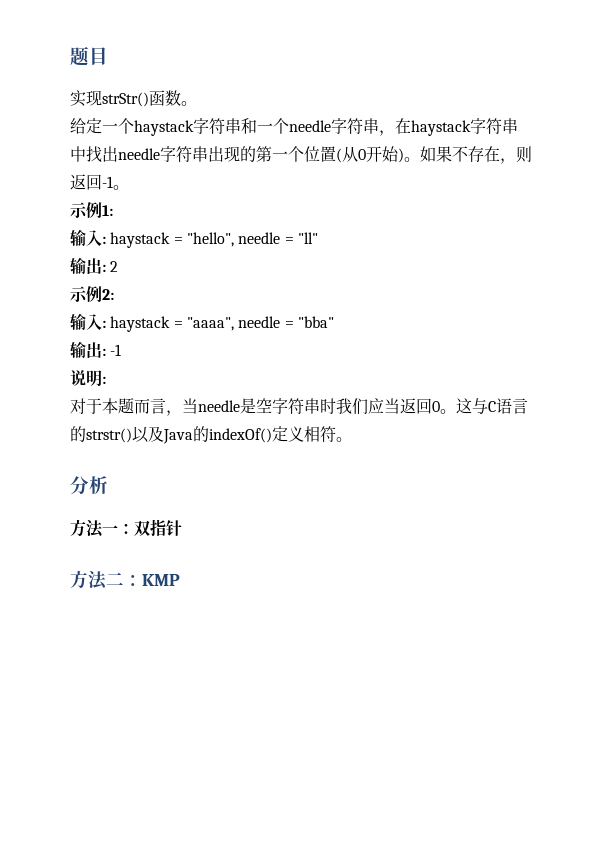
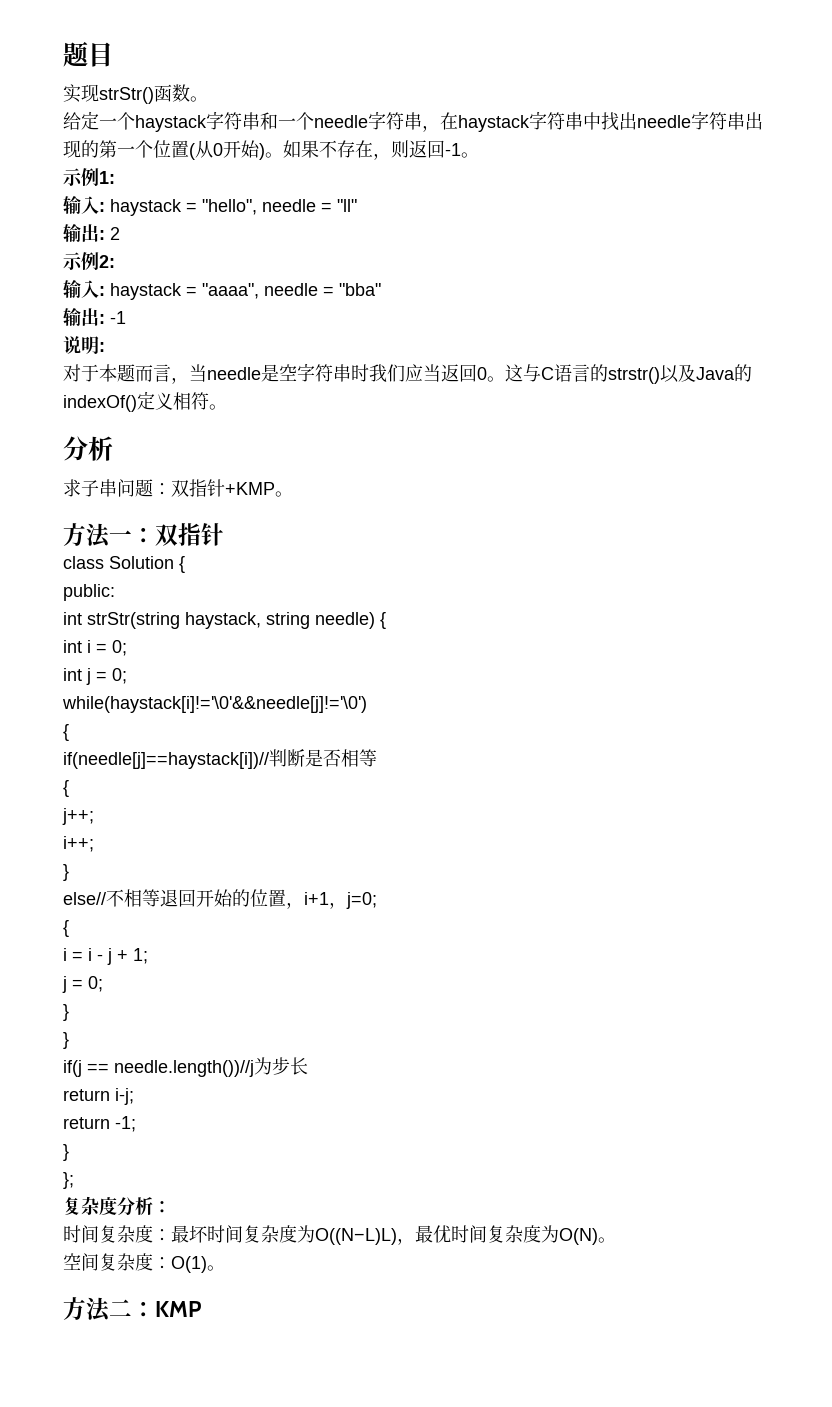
[70,519,182,538] 方法一：双指针 -> [63,479,293,497] [63,523,224,548] [63,556,185,573] [63,584,115,601] [63,612,386,629] [63,640,127,656] [63,668,127,685] [62,696,367,713] [63,724,69,741] [63,749,377,769] [63,780,69,797] [62,808,94,825] [63,836,94,852] [63,864,69,881] [63,889,377,909] [63,920,69,937] [63,948,148,965] [62,976,103,993] [63,1004,69,1021] [63,1032,69,1049] [63,1057,308,1077] [63,1088,134,1105] [63,1116,136,1132] [63,1144,69,1161] [63,1172,74,1189] [63,1196,171,1216] [63,1225,616,1245] [63,1253,225,1273] 求子串问题：双指针+KMP。 // 方法一：双指针 // class Solution { // public: // int strStr(string haystack, string needle) { // int i = 0; // int j = 0; // while(haystack[i]!='\0'&&needle[j]!='\0') // { // if(needle[j]==haystack[i])//判断是否相等 // { // j++; // i++; // } // else//不相等退回开始的位置，i+1，j=0; // { // i = i - j + 1; // j = 0; // } // } // if(j == needle.length())//j为步长 // return i-j; // return -1; // } // }; // 复杂度分析： // 时间复杂度：最坏时间复杂度为O((N−L)L)，最优时间复杂度为O(N)。 // 空间复杂度：O(1)。

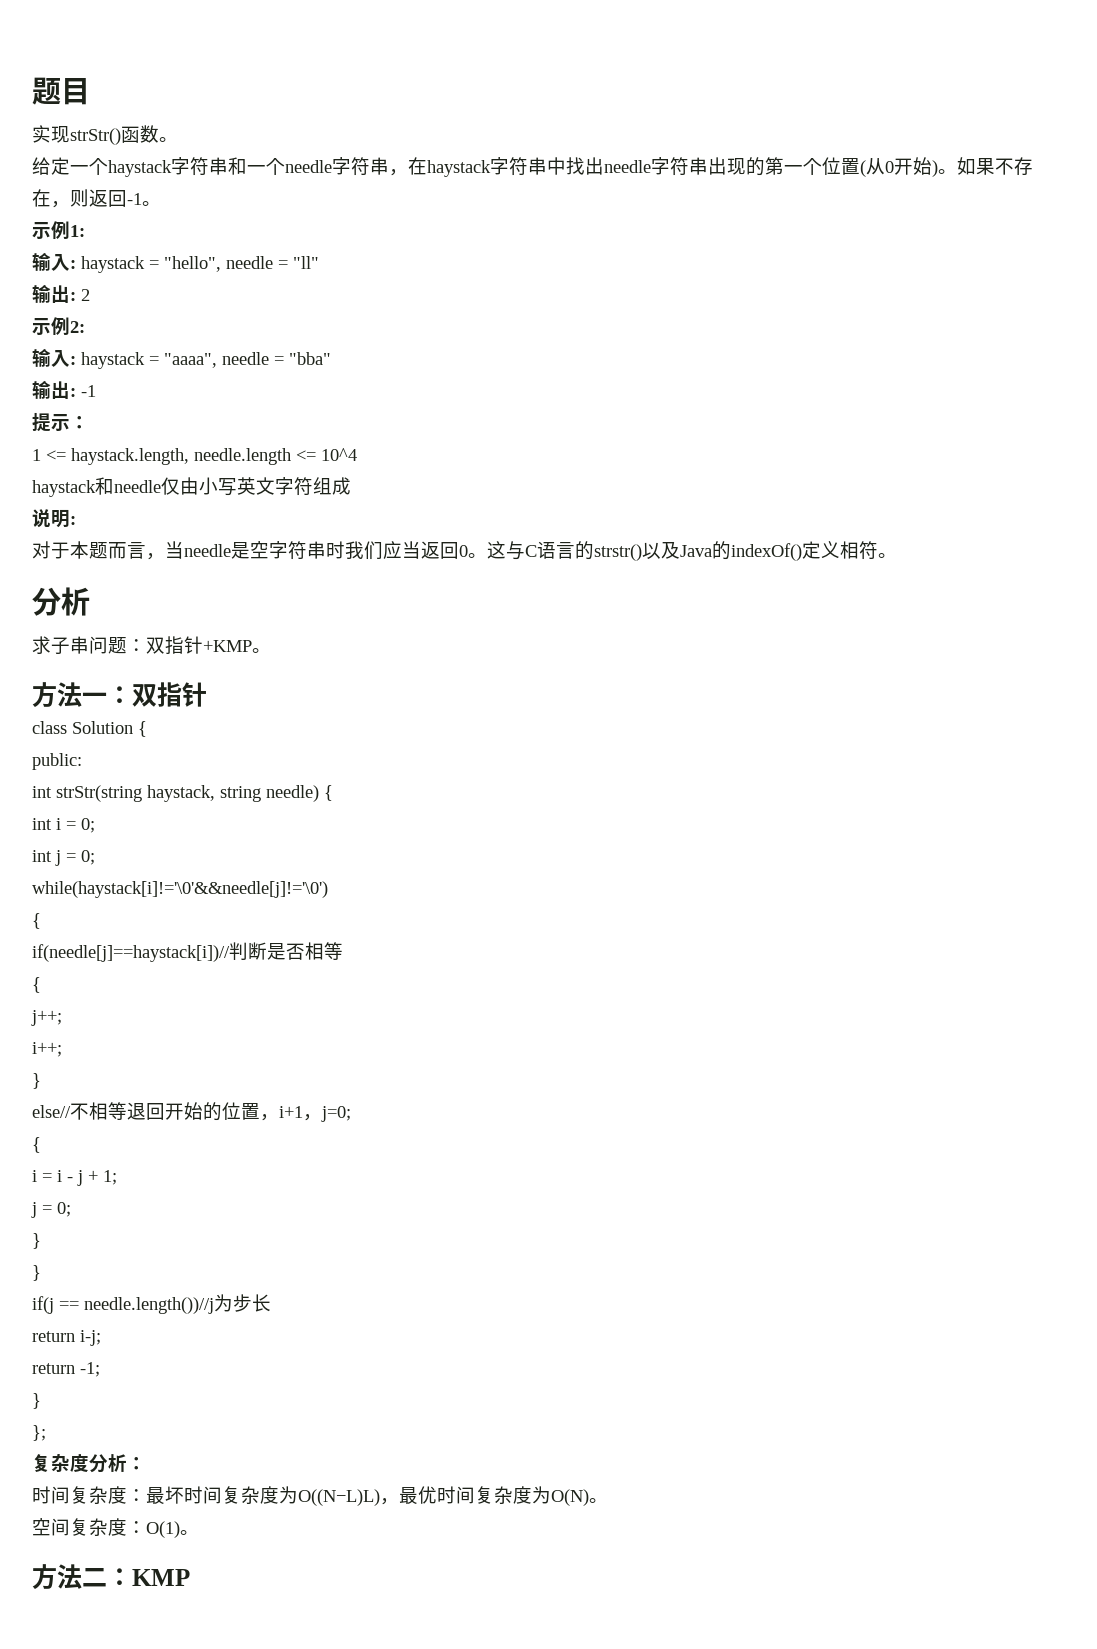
(126, 317) none -> [32,412,89,432] [32,448,357,465] [32,477,351,497] // 提示： // 1 <= haystack.length, needle.length <= 10^4 // haystack和needle仅由小写英文字符组成

